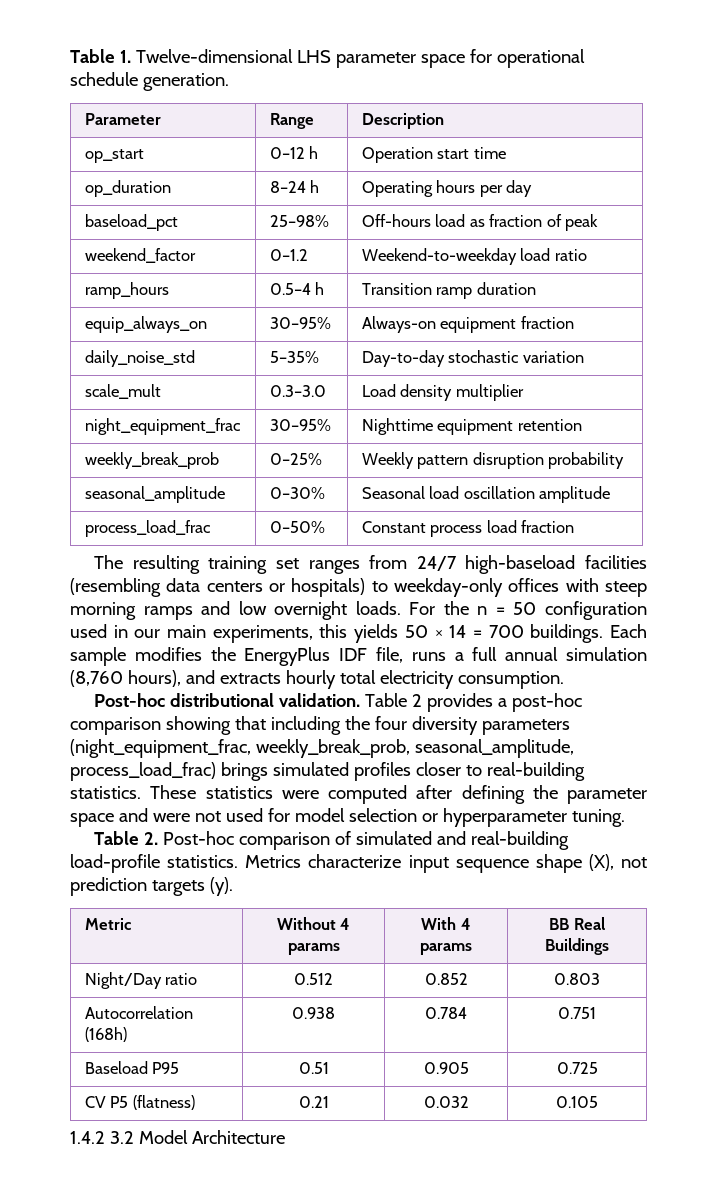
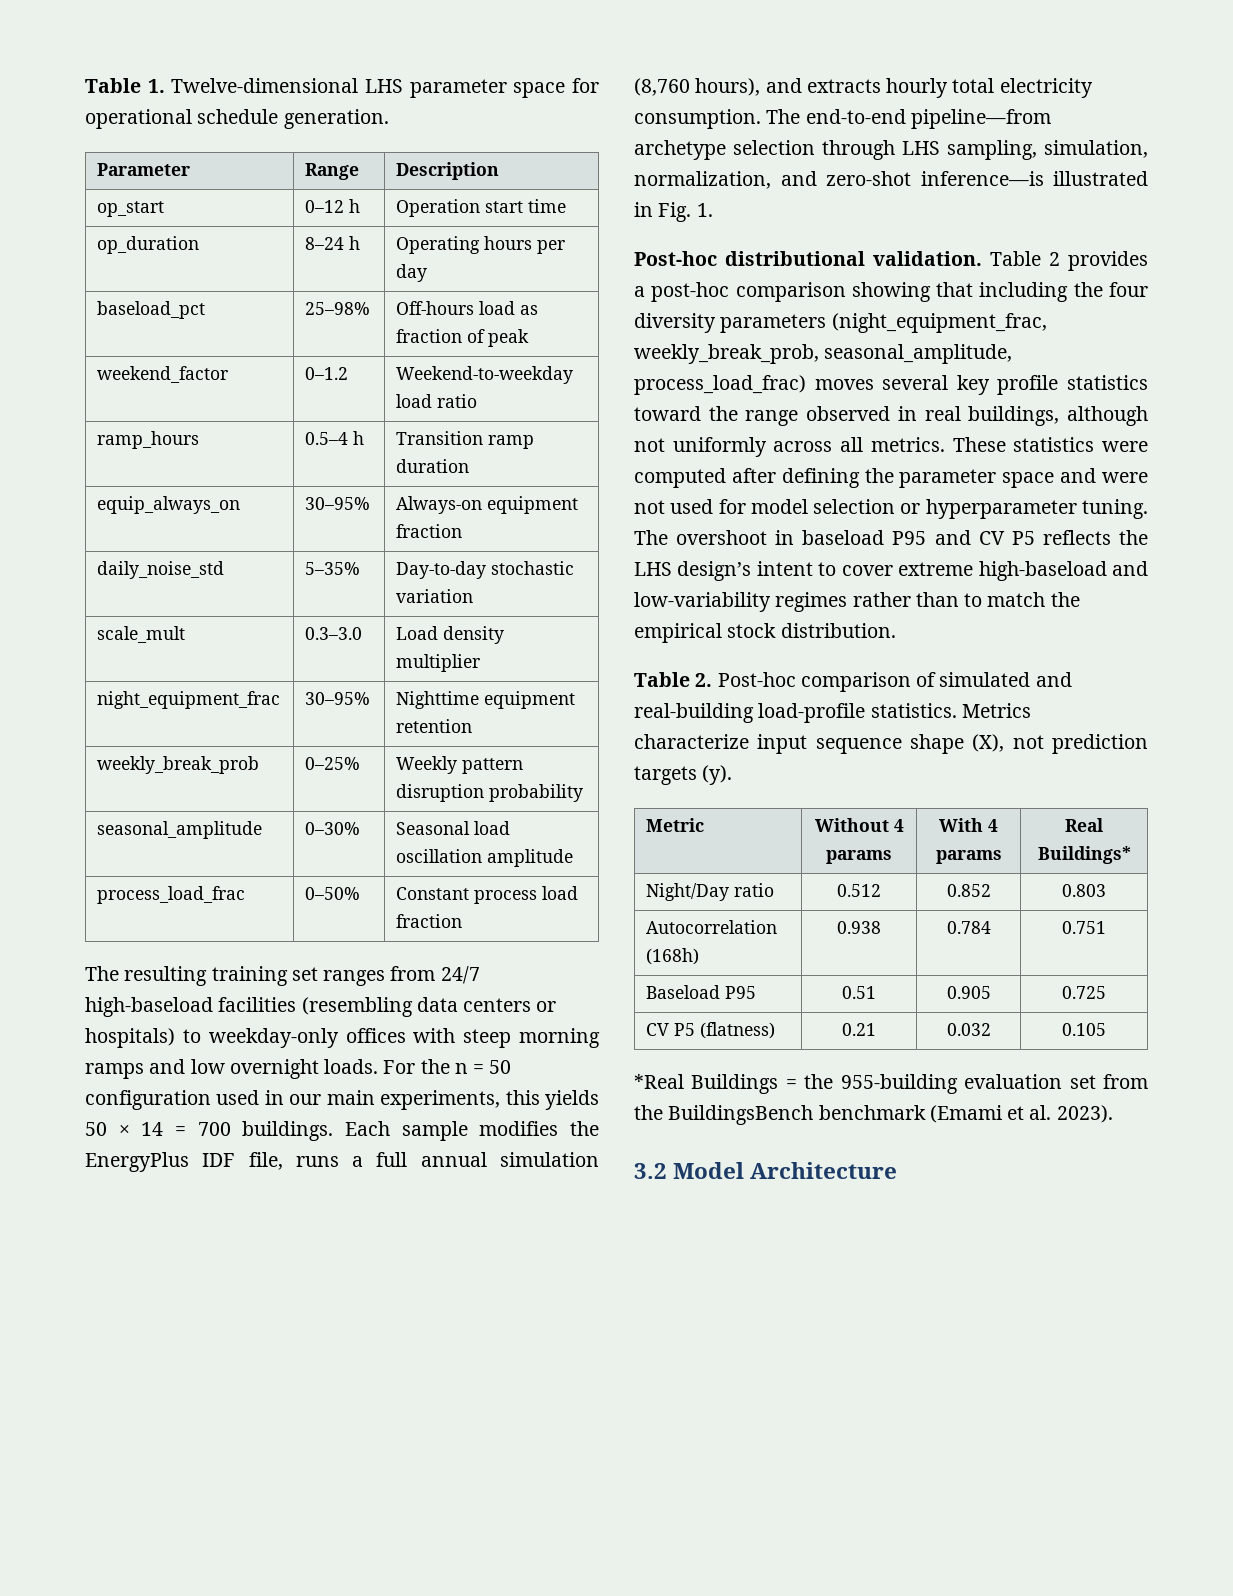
(564, 680) none -> [766,109,1051,129] [634,140,1148,160] [634,171,1148,189] [634,202,713,222] The end-to-end pipeline—from archetype selection through LHS sampling, simulation, normalization, and zero-shot inference—is illustrated in Fig. 1.
[220,762,585,781] [70,786,141,799] brings simulated profiles closer to real-building statistics. -> [814,375,1148,395] [634,406,1148,426] [634,437,945,457] moves several key profile statistics toward the range observed in real buildings, although not uniformly across all metrics.
(625, 818) none -> [634,530,1148,545] [634,561,1148,581] [634,592,1080,612] [634,623,896,643] The overshoot in baseload P95 and CV P5 reflects the LHS design’s intent to cover extreme high-baseload and low-variability regimes rather than to match the empirical stock distribution.
[549,917,605,930] [545,938,609,955] BB Real Buildings -> [1065,818,1103,832] [1037,846,1131,864] Real Buildings*
[70,1131,105,1144] 1.4.2 -> [634,1074,1148,1094] [634,1105,1113,1125] *Real Buildings = the 955-building evaluation set from the BuildingsBench benchmark (Emami et al. 2023). //

